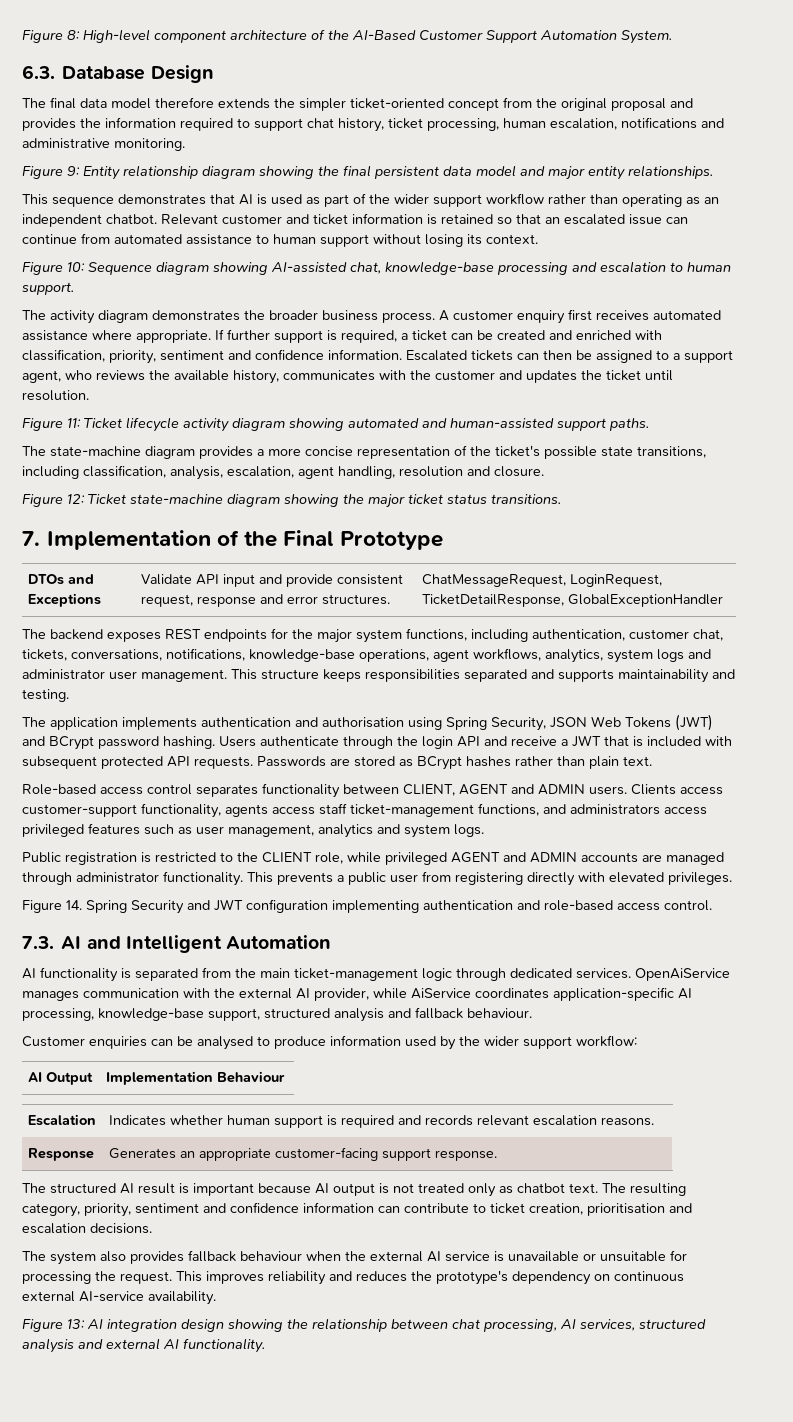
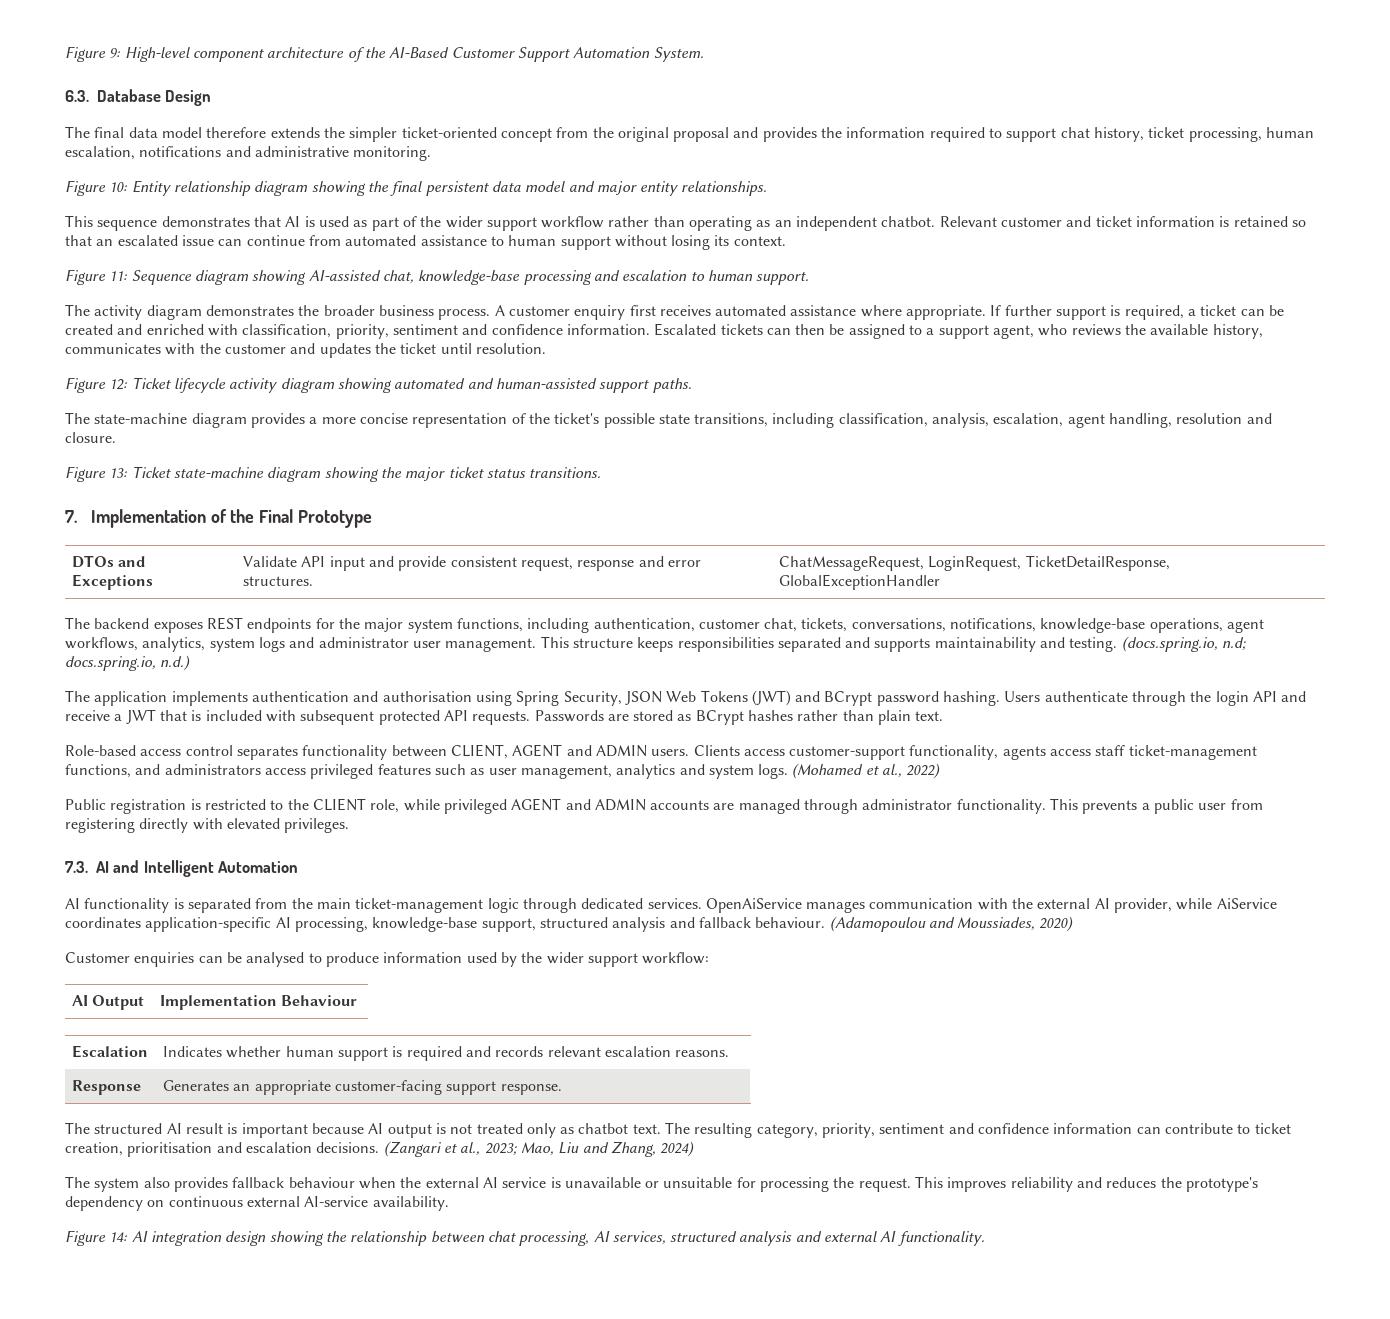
[22,30,80,43] Figure 8: -> [65,46,121,62] Figure 9:
[67,166,80,176] 9: -> [109,182,128,192] 10:
[67,262,85,272] 10: -> [109,271,128,281] 11:
[67,418,81,428] 11: -> [109,379,128,390] 12:
[67,494,85,504] 12: -> [109,468,128,478] 13:
(69, 695) none -> [1121,636,1247,652] [65,655,191,671] (docs.spring.io, n.d; docs.spring.io, n.d.)
(484, 830) none -> [792,763,941,779] (Mohamed et al., 2022)
[22,899,712,914] // Figure 14. Spring Security and JWT configuration implementing authentication and role-based access control. -> (350, 825) none
(532, 1013) none -> [829,916,1074,932] (Adamopoulou and Moussiades, 2020)
(152, 1228) none -> [383,1141,695,1157] (Zangari et al., 2023; Mao, Liu and Zhang, 2024)
[67,1319,85,1329] 13: -> [109,1232,128,1242] 14:

